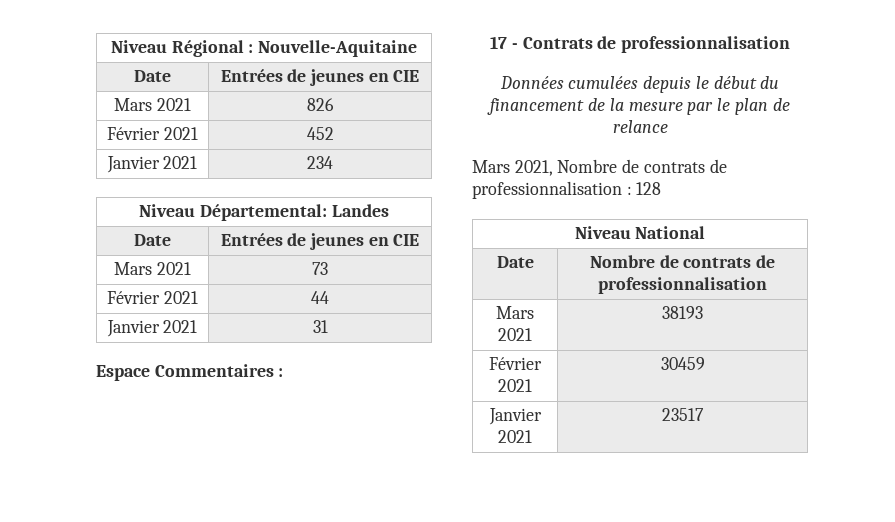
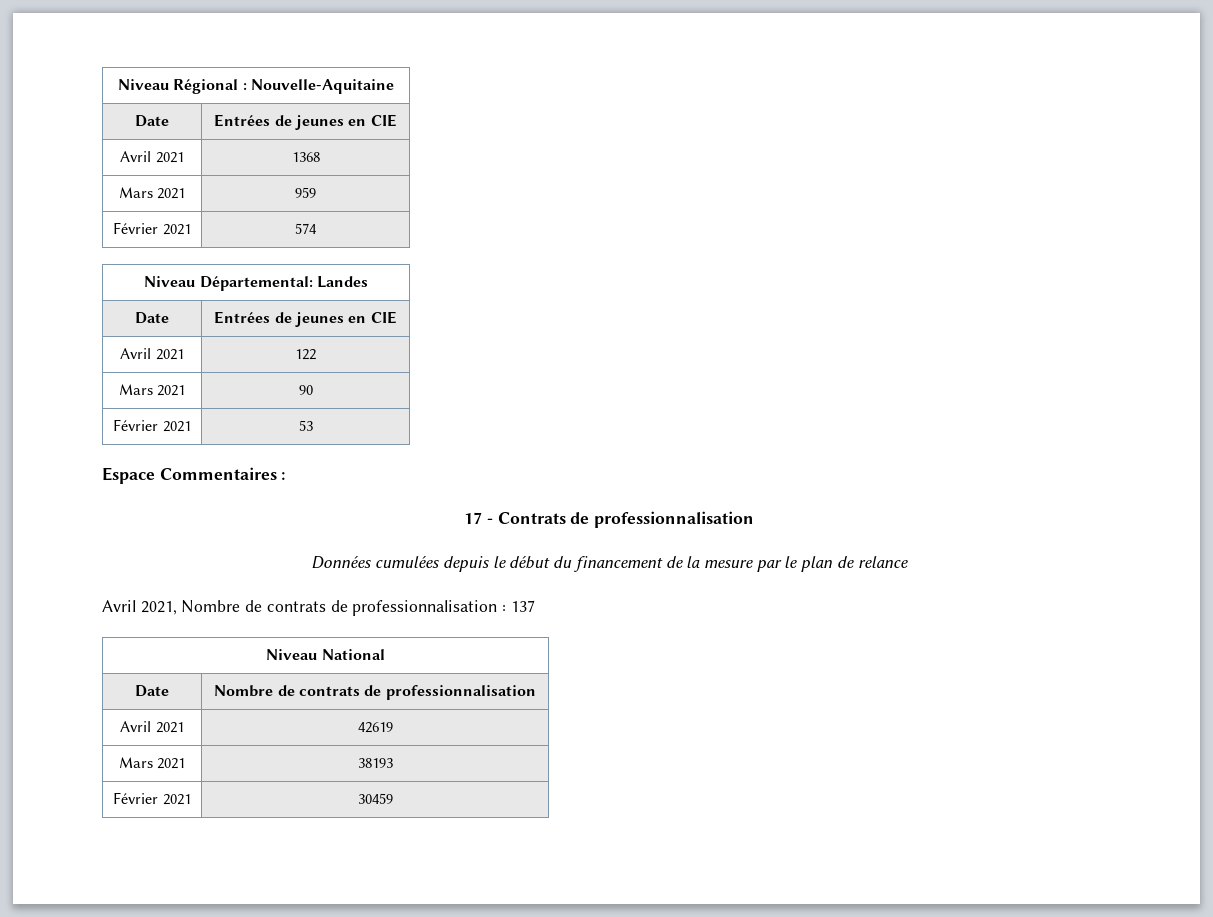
[114,98,191,111] [307,98,334,111] [107,127,198,140] [306,127,334,140] [106,156,198,173] [307,156,333,169] // Mars 2021 | 826 // Février 2021 | 452 // Janvier 2021 | 234 -> [120,151,184,163] [291,152,320,162] [118,187,186,199] [295,187,316,198] [113,222,191,235] [295,223,317,234] // Avril 2021 | 1368 // Mars 2021 | 959 // Février 2021 | 574
[114,262,191,275] [312,262,328,275] [107,291,198,304] [311,291,329,304] [106,320,198,337] [312,320,328,333] // Mars 2021 | 73 // Février 2021 | 44 // Janvier 2021 | 31 -> [120,348,184,360] [295,349,316,360] [118,384,186,396] [298,385,313,395] [113,419,191,432] [298,420,313,431] // Avril 2021 | 122 // Mars 2021 | 90 // Février 2021 | 53
[472,160,510,173] Mars -> [102,600,136,612] Avril
[636,182,662,195] 128 -> [510,600,535,612] 137
(767, 285) none -> [120,721,184,733] [357,722,393,733] // Avril 2021 | 42619
[488,408,542,425] [498,430,532,443] [662,408,704,421] // Janvier 2021 | 23517 -> (393, 798) none

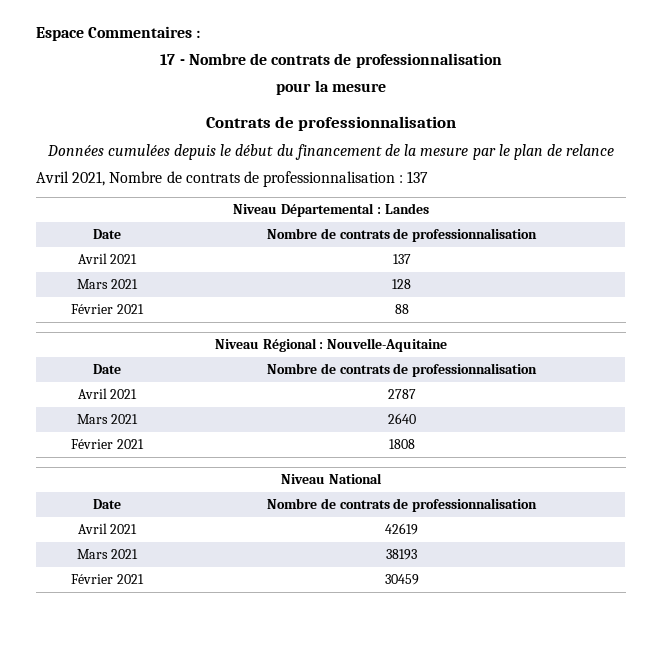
[118,79,394,94] [135,115,169,127] [214,114,397,130] [120,151,184,163] [291,152,320,162] [118,187,186,199] [295,187,316,198] [113,222,191,235] [295,223,317,234] [144,276,368,291] [135,312,169,324] [214,311,397,327] [120,348,184,360] [295,349,316,360] [118,384,186,396] [298,385,313,395] [113,419,191,432] [298,420,313,431] Niveau Régional : Nouvelle-Aquitaine // Date | Entrées de jeunes en CIE // Avril 2021 | 1368 // Mars 2021 | 959 // Février 2021 | 574 // Niveau Départemental: Landes // Date | Entrées de jeunes en CIE // Avril 2021 | 122 // Mars 2021 | 90 // Février 2021 | 53 // -> (36, 34) none
(493, 521) none -> [188,53,502,68] [276,80,386,95] Nombre de contrats de professionnalisation // pour la mesure //
(535, 606) none -> [233,203,429,217] [93,229,121,239] [266,228,538,242] [77,253,138,264] [392,254,411,264] [77,279,138,289] [392,279,411,289] [71,304,144,314] [394,304,409,314] [214,338,448,352] [93,364,121,374] [266,363,538,377] [77,388,138,399] [387,389,416,399] [77,414,138,424] [387,413,416,424] [71,439,144,449] [388,439,415,449] // Niveau Départemental : Landes // Date | Nombre de contrats de professionnalisation // Avril 2021 | 137 // Mars 2021 | 128 // Février 2021 | 88 // Niveau Régional : Nouvelle-Aquitaine // Date | Nombre de contrats de professionnalisation // Avril 2021 | 2787 // Mars 2021 | 2640 // Février 2021 | 1808

